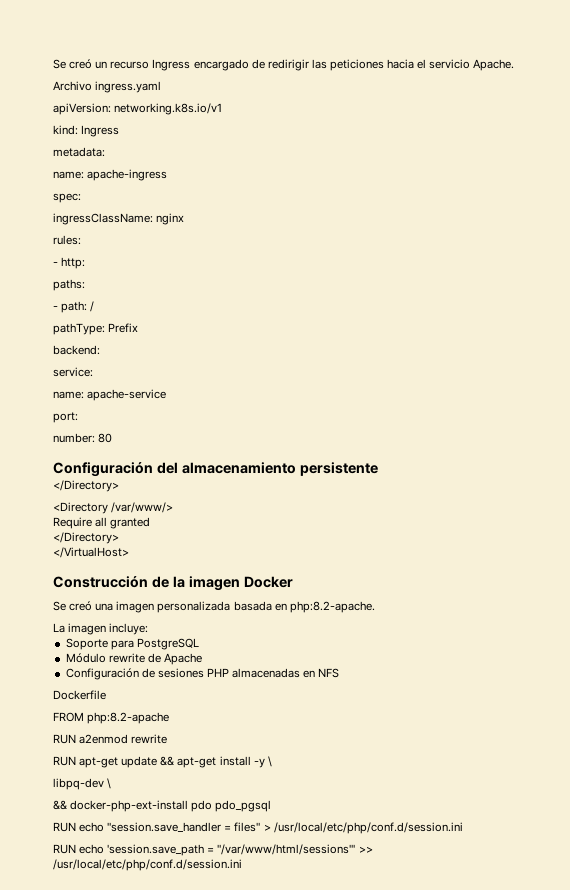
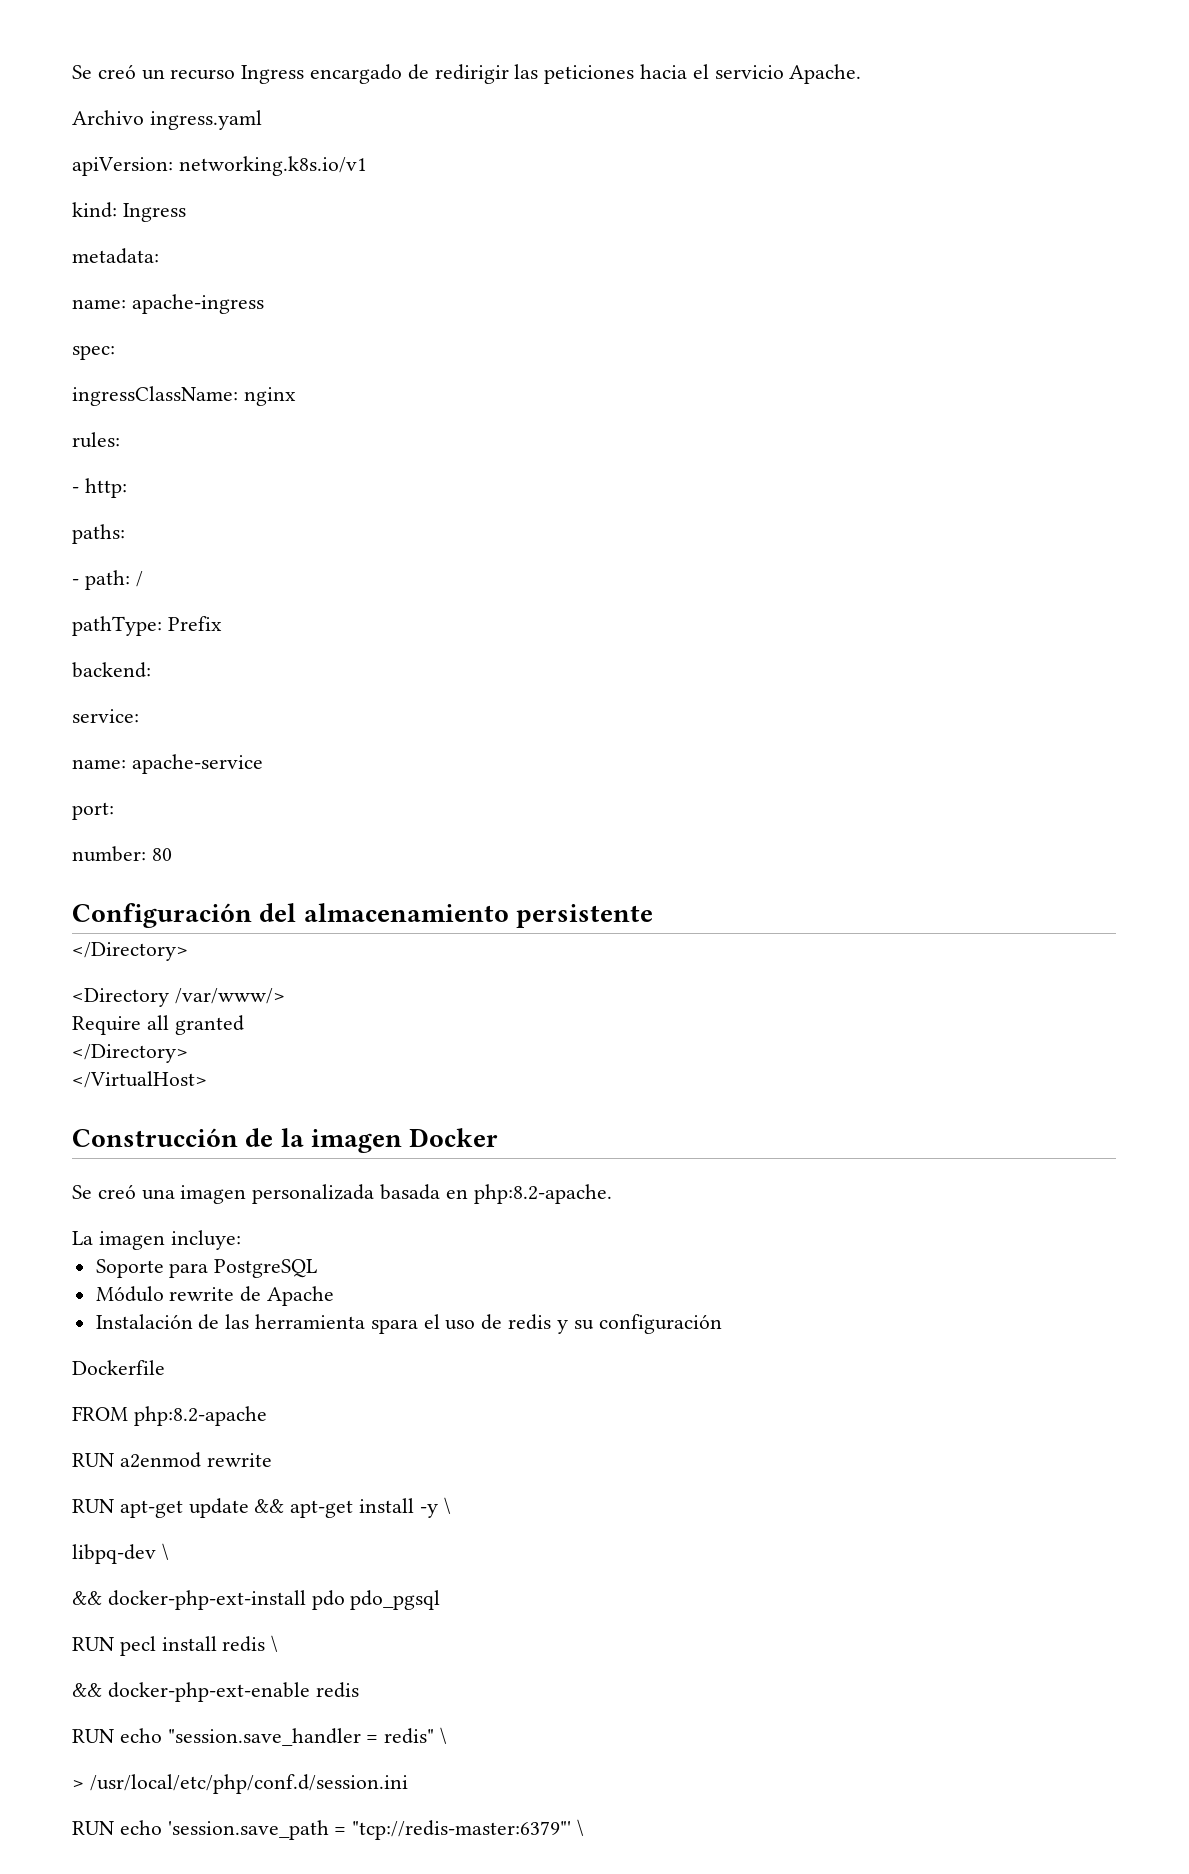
[65,668,340,680] Configuración de sesiones PHP almacenadas en NFS -> [95,1314,722,1334] Instalación de las herramienta spara el uso de redis y su configuración
(272, 806) none -> [72,1635,279,1656] [72,1682,359,1702] // RUN pecl install redis \ // && docker-php-ext-enable redis
[234,822,261,832] files" -> [384,1727,448,1744] redis" \ //
[217,844,373,855] [53,859,242,871] "/var/www/html/sessions"' >> /usr/local/etc/php/conf.d/session.ini -> [352,1819,585,1840] "tcp://redis-master:6379"' \

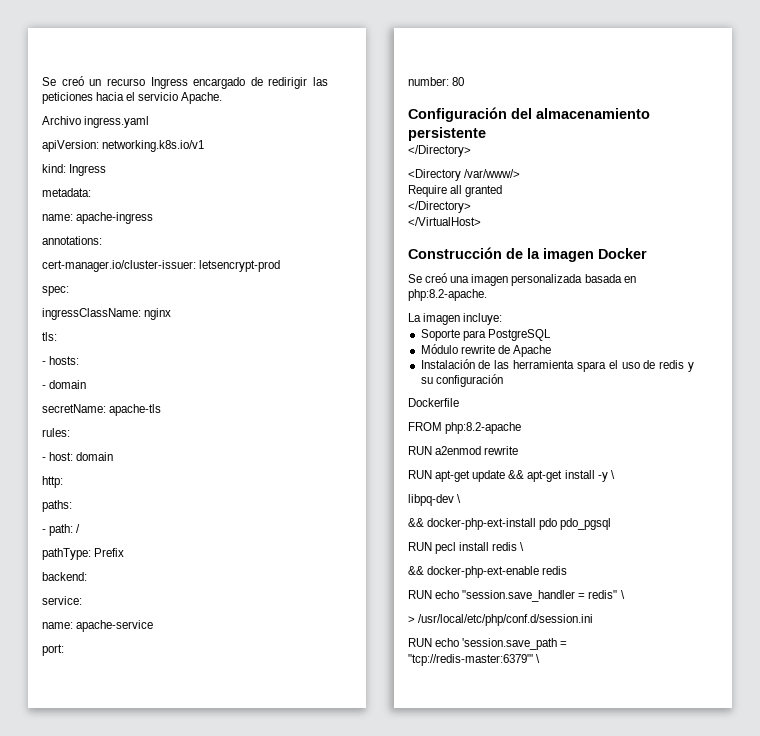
(264, 304) none -> [42,236,102,245] [42,260,281,272] // annotations: // cert-manager.io/cluster-issuer: letsencrypt-prod
(296, 396) none -> [42,332,57,341] [42,356,80,365] [42,380,87,389] [42,404,162,416] // tls: // - hosts: // - domain // secretName: apache-tls
(79, 490) none -> [49,452,114,461] host: domain //

